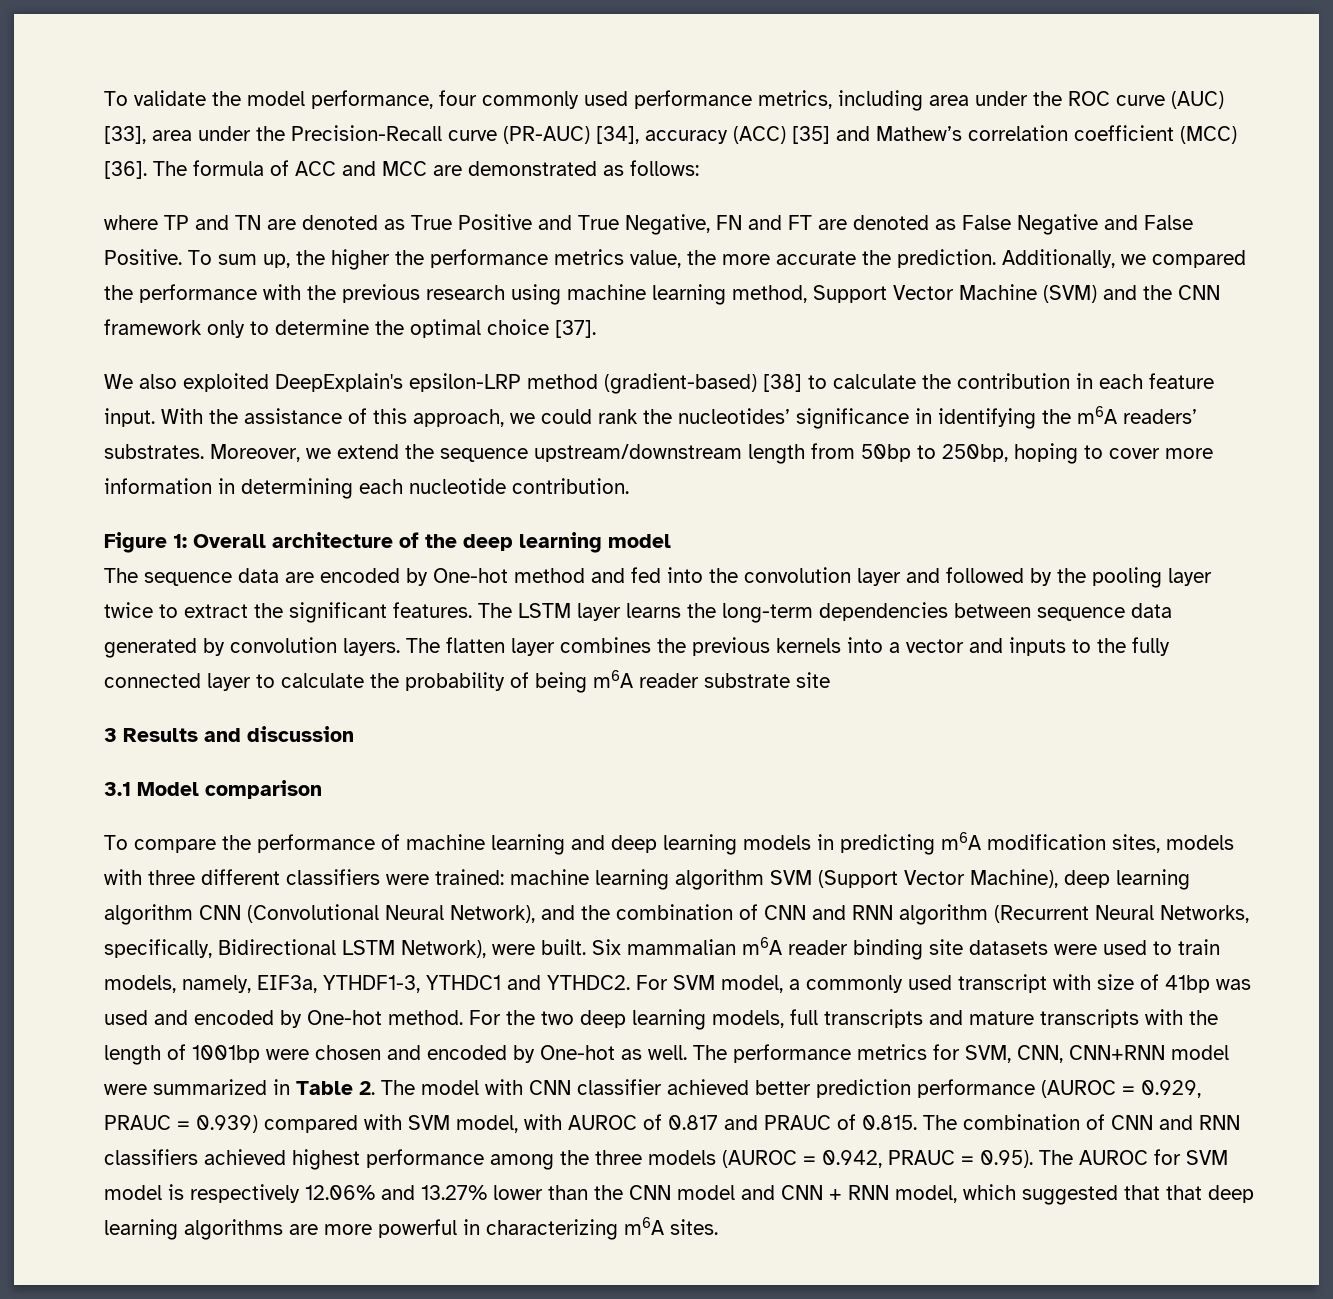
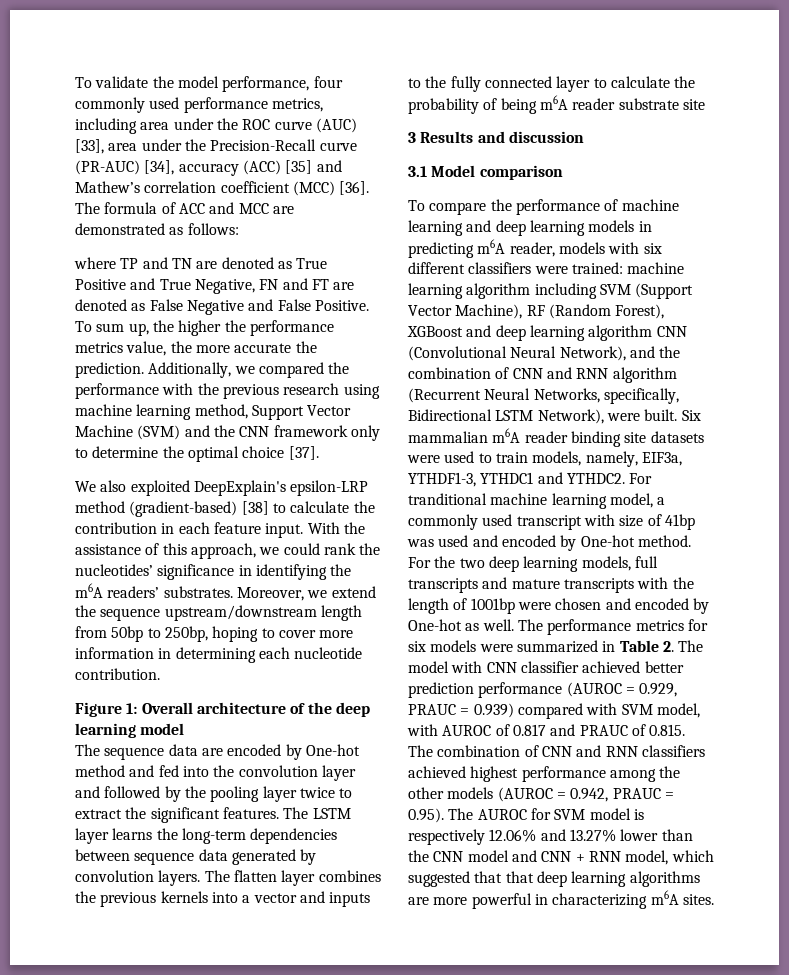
[987,834,1160,853] modification sites, -> [509,242,555,257] reader,
[148,870,195,885] three -> [643,243,662,254] six
(764, 879) none -> [534,283,597,299] including
(1058, 878) none -> [526,304,665,319] [407,325,492,337] RF (Random Forest), XGBoost and
[673,975,715,990] SVM -> [408,493,607,509] tranditional machine learning
[965,1045,1229,1063] SVM, CNN, CNN+RNN model -> [408,640,477,652] six models
[595,1150,642,1165] three -> [408,787,444,799] other

